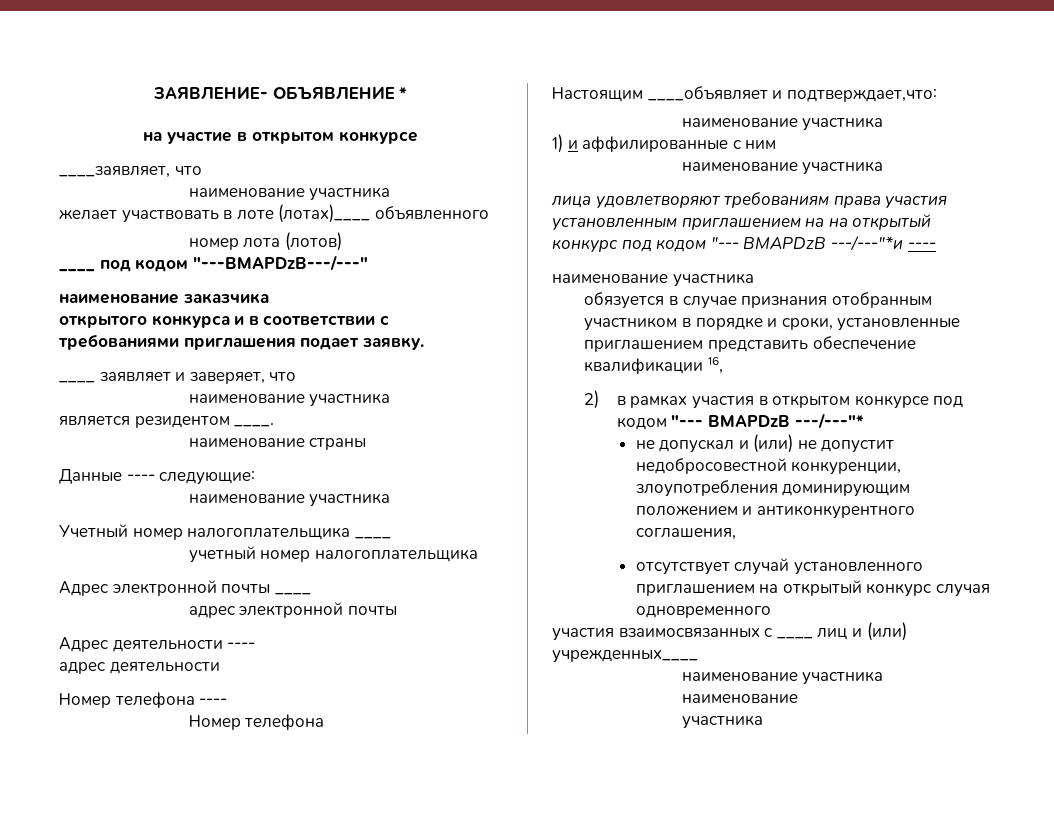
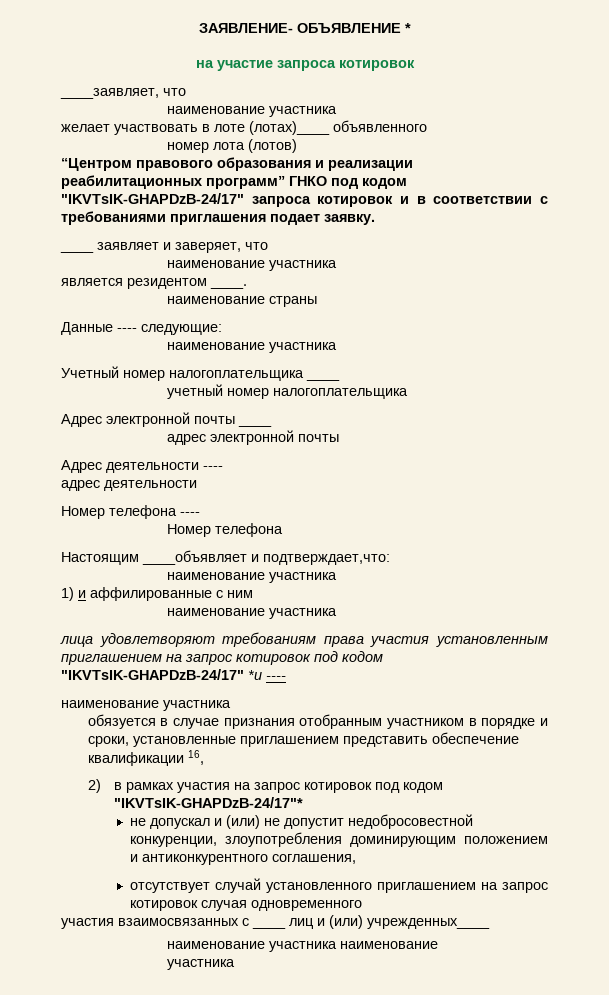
[237,131,418,144] в открытом конкурсе -> [276,60,415,71] запроса котировок
[59,255,368,272] [59,293,269,304] [59,315,230,328] ____ под кодом "---BMAPDzB---/---" // наименование заказчика // открытого конкурса -> [61,157,413,171] [61,175,407,189] [61,193,394,207] “Центром правового образования и реализации реабилитационных программ” ГНКО под кодом "IKVTsIK-GHAPDzB-24/17" запроса котировок
[828,214,932,230] [552,235,903,253] на открытый конкурс под кодом "--- BMAPDzB ---/---"*и -> [185,651,383,665] [61,669,262,680] запрос котировок под кодом "IKVTsIK-GHAPDzB-24/17" *и
[758,395,964,409] [616,413,864,430] в открытом конкурсе под кодом "--- BMAPDzB ---/---"* -> [234,782,444,793] [114,797,304,808] на запрос котировок под кодом "IKVTsIK-GHAPDzB-24/17"*
[782,580,933,597] открытый конкурс -> [502,882,548,893] [130,900,199,911] запрос котировок

